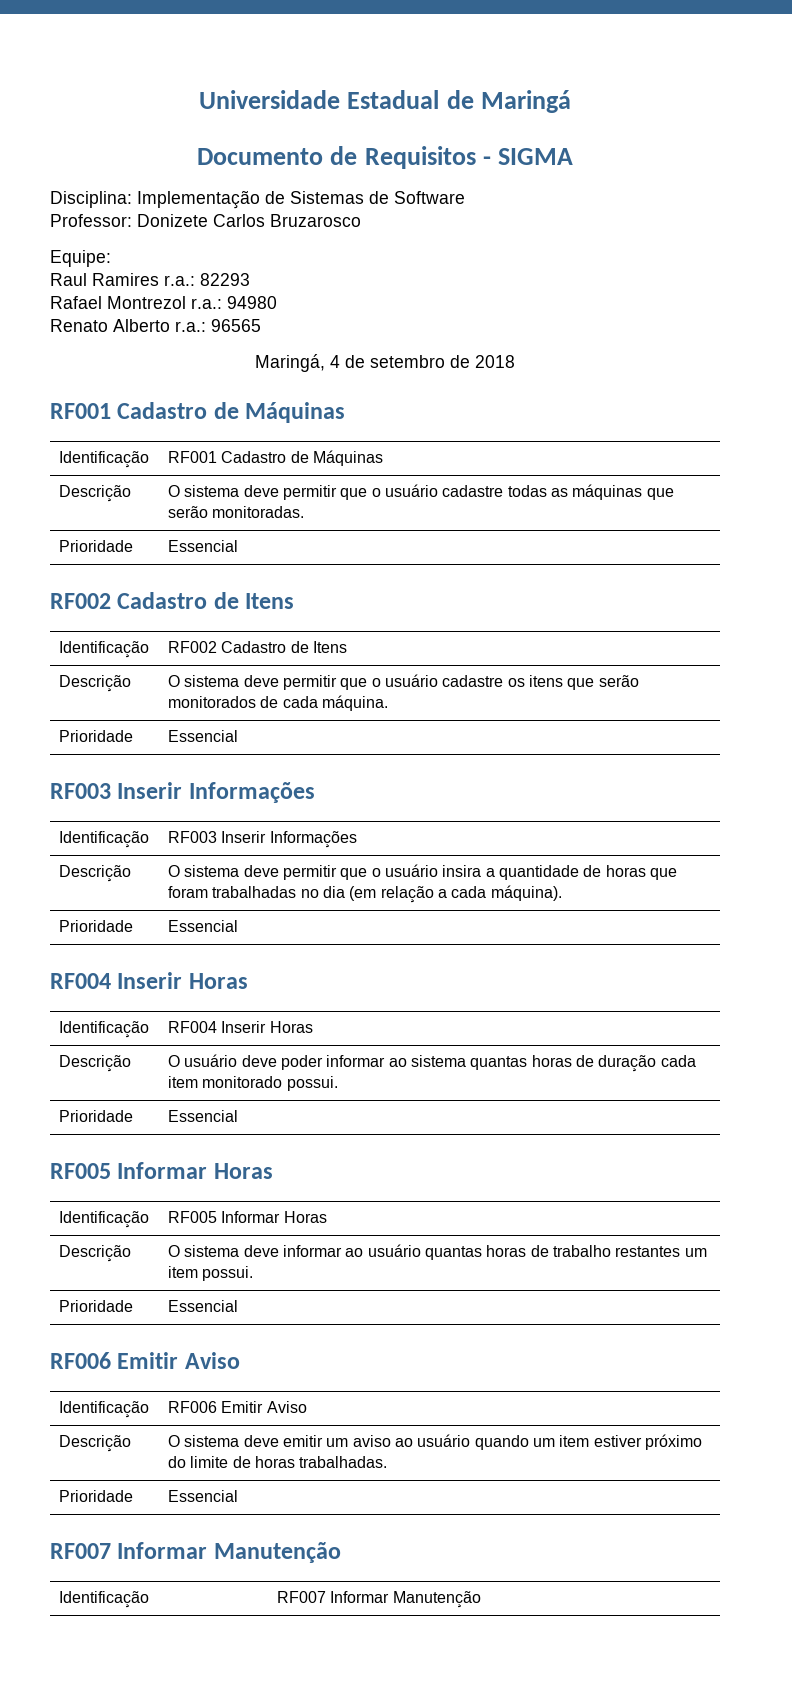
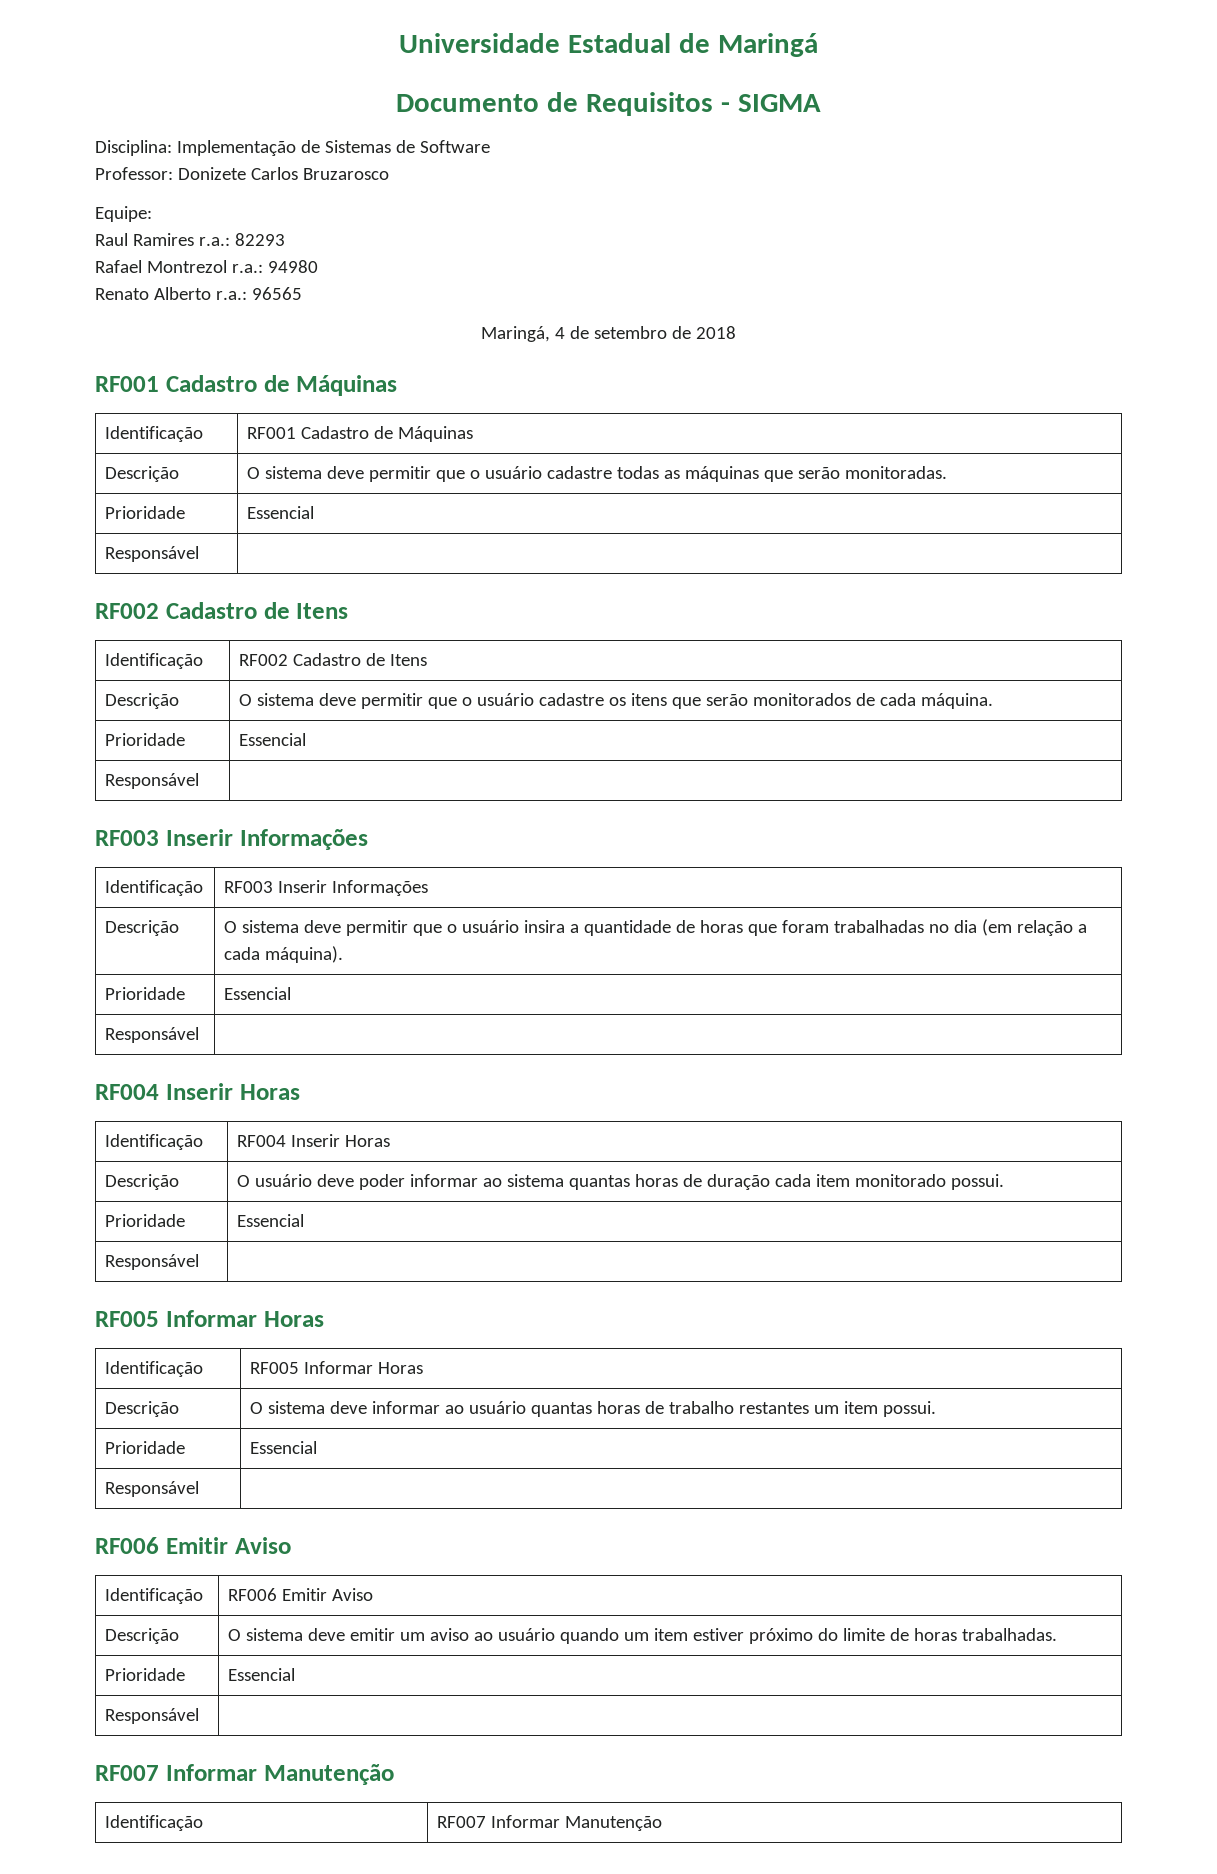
(239, 546) none -> [105,546,200,562] // Responsável |
(239, 736) none -> [105,773,200,789] // Responsável |
(239, 926) none -> [105,1027,200,1043] // Responsável |
(239, 1116) none -> [105,1254,200,1270] // Responsável |
(239, 1306) none -> [105,1481,200,1497] // Responsável |
(239, 1496) none -> [105,1708,200,1724] // Responsável |

